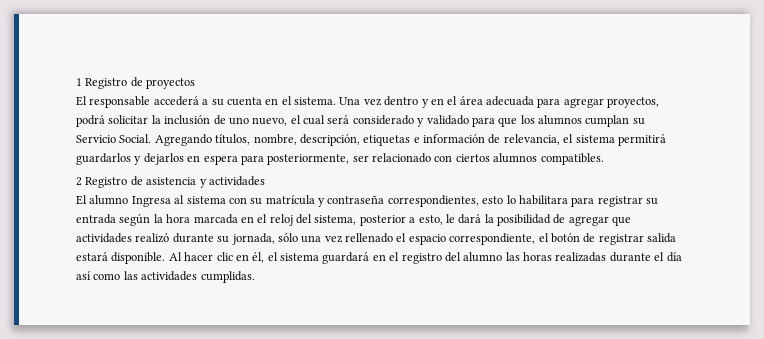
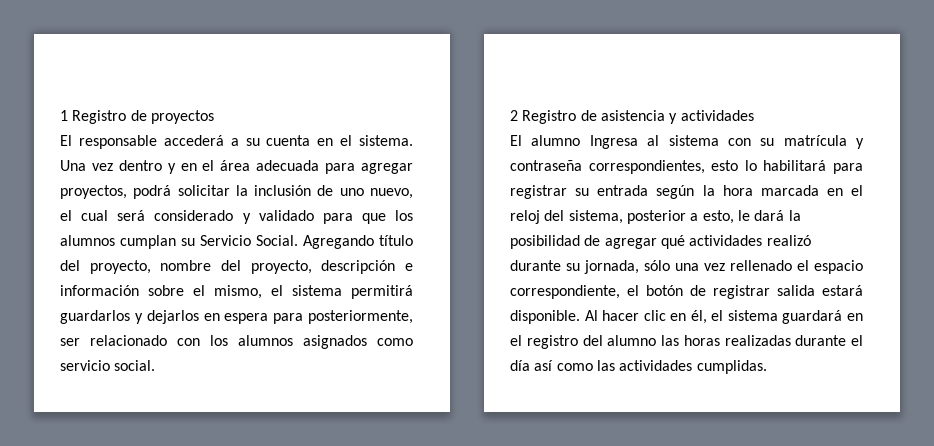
[215,134,560,146] títulos, nombre, descripción, etiquetas e información de relevancia, -> [379,235,413,246] [60,260,414,274] [60,285,262,299] título del proyecto, nombre del proyecto, descripción e información sobre el mismo,
[455,153,604,165] ciertos alumnos compatibles. -> [210,335,413,349] [60,360,156,371] los alumnos asignados como servicio social.
[518,195,568,205] habilitara -> [763,160,827,171] habilitará
[612,216,632,226] que -> [660,235,685,249] qué

